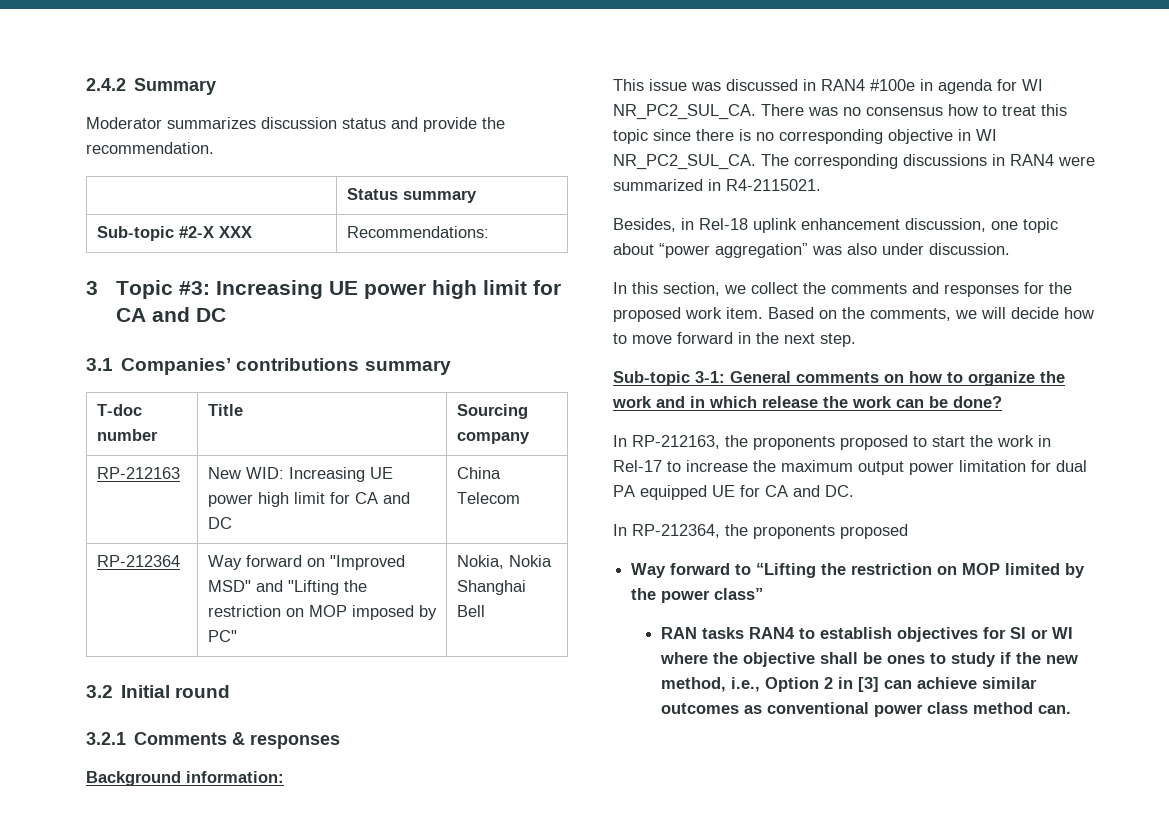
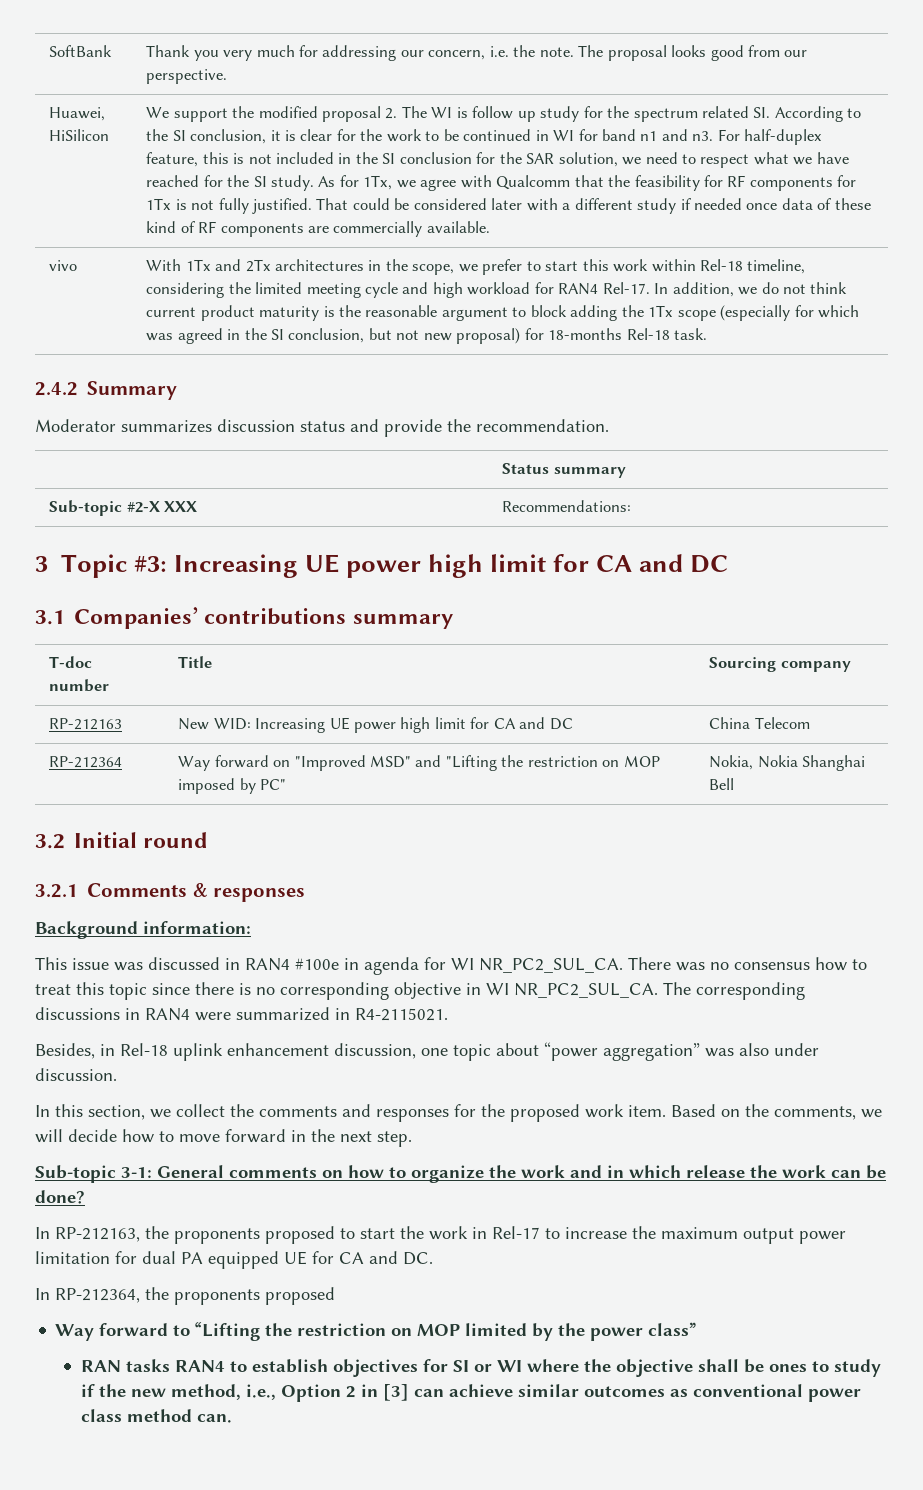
(86, 84) none -> [49,45,113,57] [146,45,808,61] [146,69,228,84] [49,107,106,121] [49,129,110,141] [146,106,862,122] [146,129,823,145] [146,152,849,168] [146,175,857,191] [146,198,871,214] [146,221,490,237] [49,260,78,271] [146,259,806,275] [146,282,848,298] [146,305,859,321] [146,328,708,344] SoftBank | Thank you very much for addressing our concern, i.e. the note. The proposal looks good from our perspective. // Huawei, HiSilicon | We support the modified proposal 2. The WI is follow up study for the spectrum related SI. According to the SI conclusion, it is clear for the work to be continued in WI for band n1 and n3. For half-duplex feature, this is not included in the SI conclusion for the SAR solution, we need to respect what we have reached for the SI study. As for 1Tx, we agree with Qualcomm that the feasibility for RF components for 1Tx is not fully justified. That could be considered later with a different study if needed once data of these kind of RF components are commercially available. // vivo | With 1Tx and 2Tx architectures in the scope, we prefer to start this work within Rel-18 timeline, considering the limited meeting cycle and high workload for RAN4 Rel-17. In addition, we do not think current product maturity is the reasonable argument to block adding the 1Tx scope (especially for which was agreed in the SI conclusion, but not new proposal) for 18-months Rel-18 task. //

